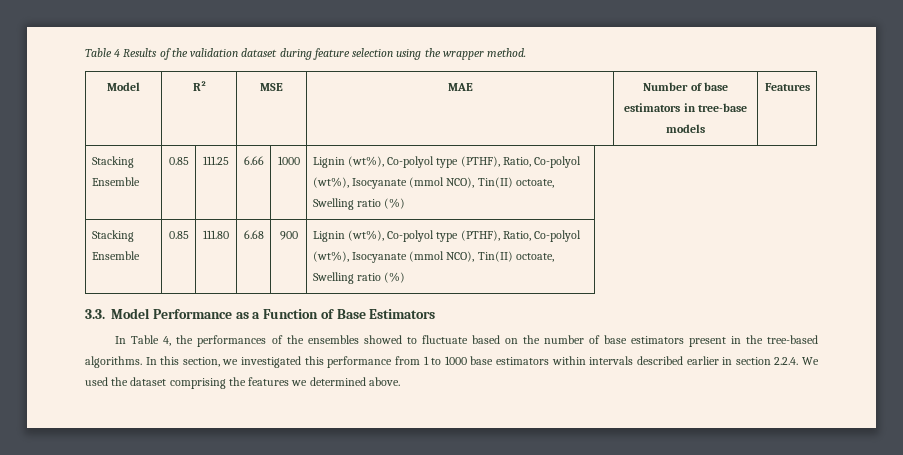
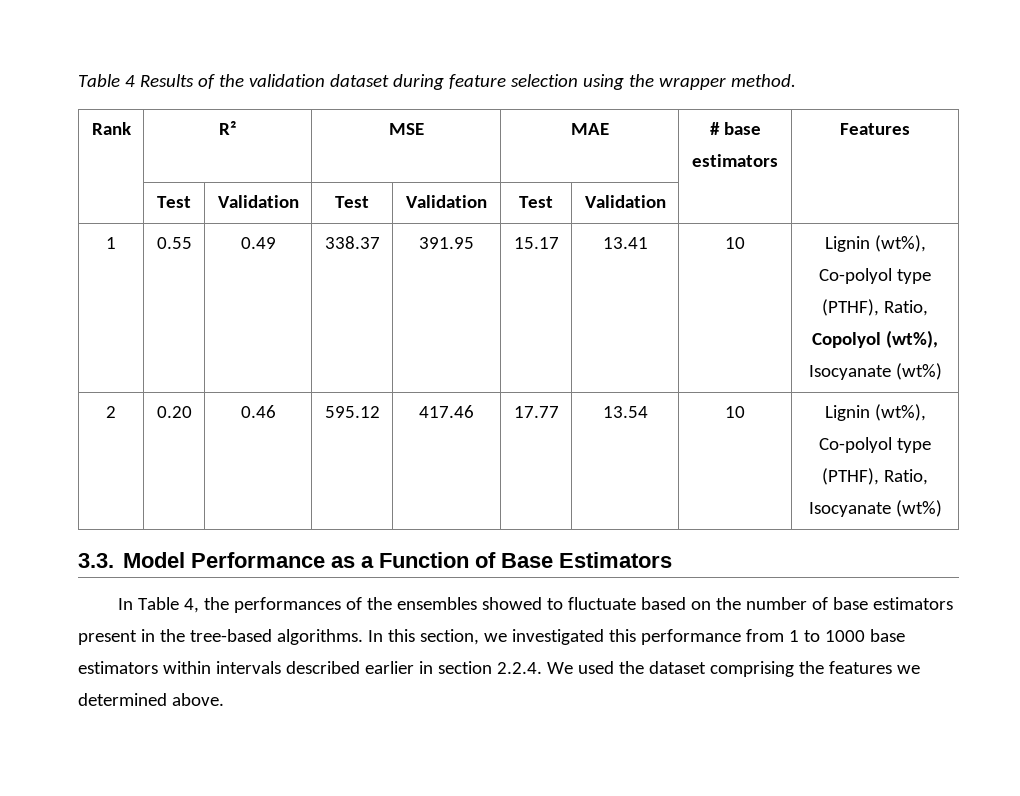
[107,82,140,91] Model -> [91,122,131,135] Rank
[643,82,728,91] [624,103,747,112] [666,124,705,133] [764,83,810,91] [91,156,134,168] [91,177,140,186] [168,157,189,165] [203,156,229,165] [243,156,264,165] [277,156,300,165] [312,156,582,168] [312,177,554,189] [312,198,406,210] [91,230,134,242] [91,251,140,260] [168,231,189,239] [203,230,229,239] [243,230,264,239] [279,231,298,240] [312,230,582,242] [312,251,554,263] [312,272,406,284] Number of base estimators in tree-base models | Features // Stacking Ensemble | 0.85 | 111.25 | 6.66 | 1000 | Lignin (wt%), Co-polyol type (PTHF), Ratio, Co-polyol (wt%), Isocyanate (mmol NCO), Tin(II) octoate, Swelling ratio (%) // Stacking Ensemble | 0.85 | 111.80 | 6.68 | 900 | Lignin (wt%), Co-polyol type (PTHF), Ratio, Co-polyol (wt%), Isocyanate (mmol NCO), Tin(II) octoate, Swelling ratio (%) -> [709,122,761,135] [692,154,778,167] [840,123,910,135] [157,196,191,208] [217,195,299,208] [335,196,369,208] [406,195,487,208] [519,196,553,208] [584,195,666,208] [106,237,116,249] [156,237,192,249] [240,237,276,249] [324,236,380,249] [419,237,474,249] [513,237,559,249] [602,237,648,249] [725,237,745,249] [824,235,926,252] [819,268,931,284] [822,299,928,316] [812,330,938,348] [808,363,942,380] [106,406,116,418] [156,406,192,418] [240,405,276,418] [324,406,380,418] [419,405,474,418] [513,406,559,418] [602,406,648,418] [725,406,745,418] [824,404,926,421] [819,437,931,453] [822,468,928,485] [808,500,942,517] # base estimators | Features // | Test | Validation | Test | Validation | Test | Validation | | // 1 | 0.55 | 0.49 | 338.37 | 391.95 | 15.17 | 13.41 | 10 | Lignin (wt%), Co-polyol type (PTHF), Ratio, Copolyol (wt%), Isocyanate (wt%) // 2 | 0.20 | 0.46 | 595.12 | 417.46 | 17.77 | 13.54 | 10 | Lignin (wt%), Co-polyol type (PTHF), Ratio, Isocyanate (wt%)

